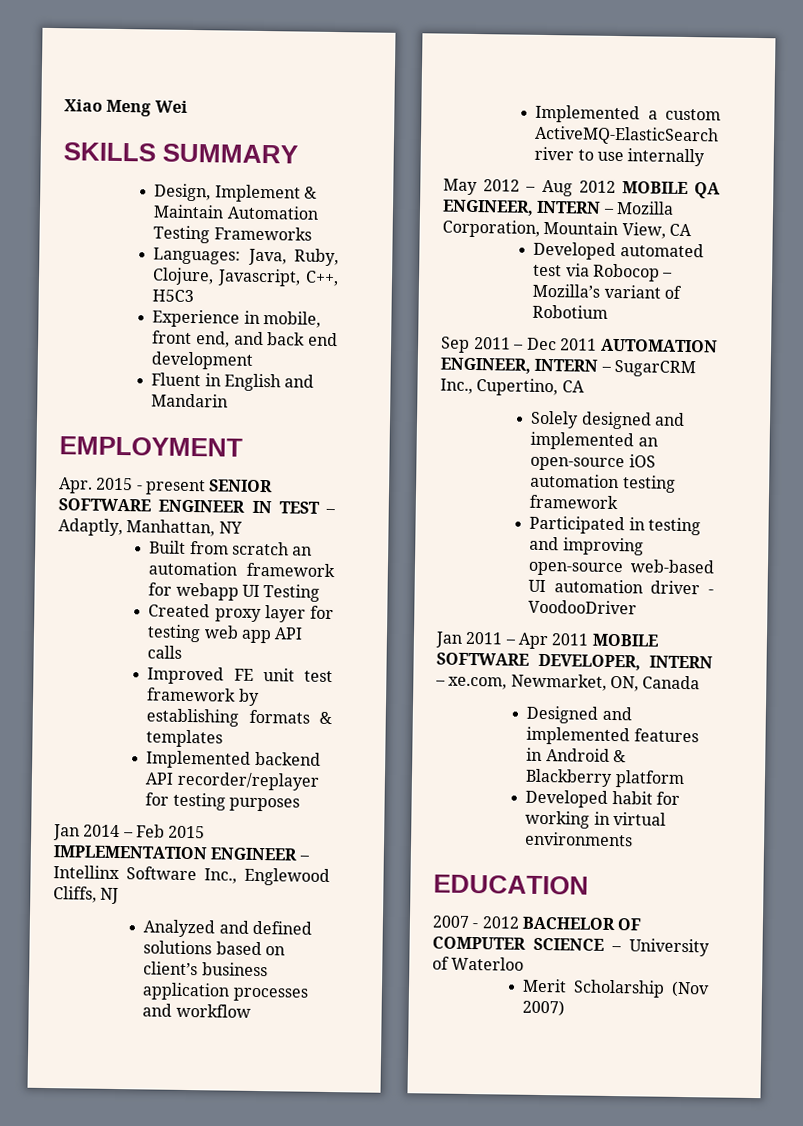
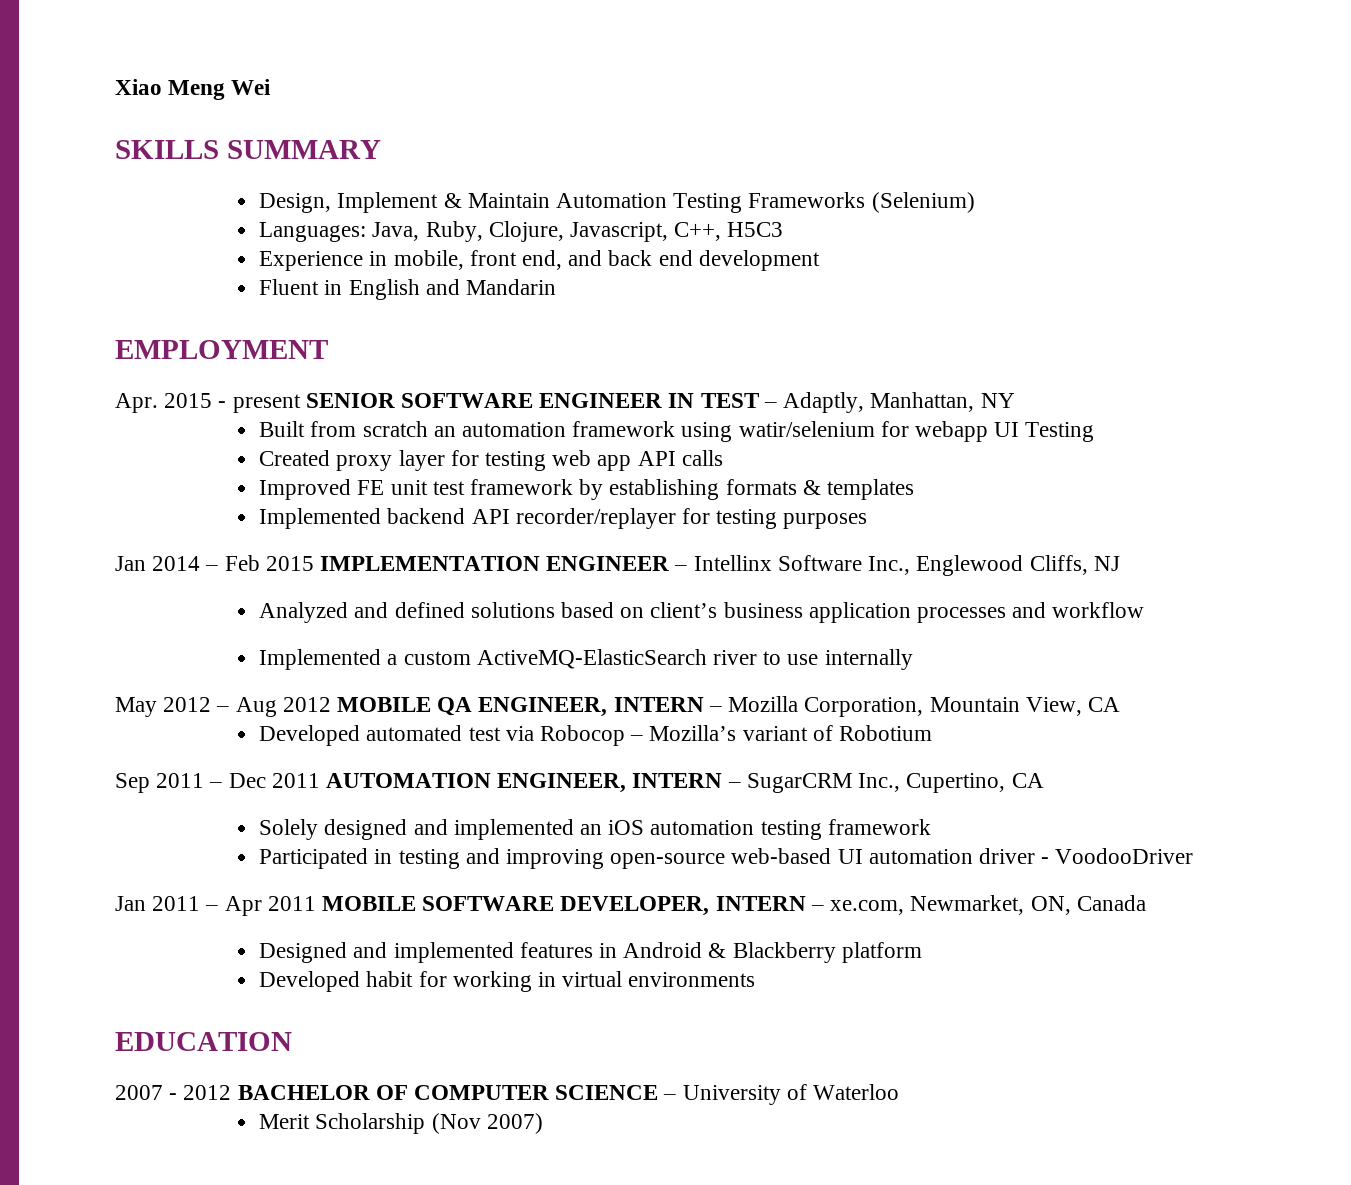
(312, 233) none -> [871,192,975,213] (Selenium)
(335, 570) none -> [681,421,875,442] using watir/selenium
[530,456,626,472] open-source -> (602, 829) none

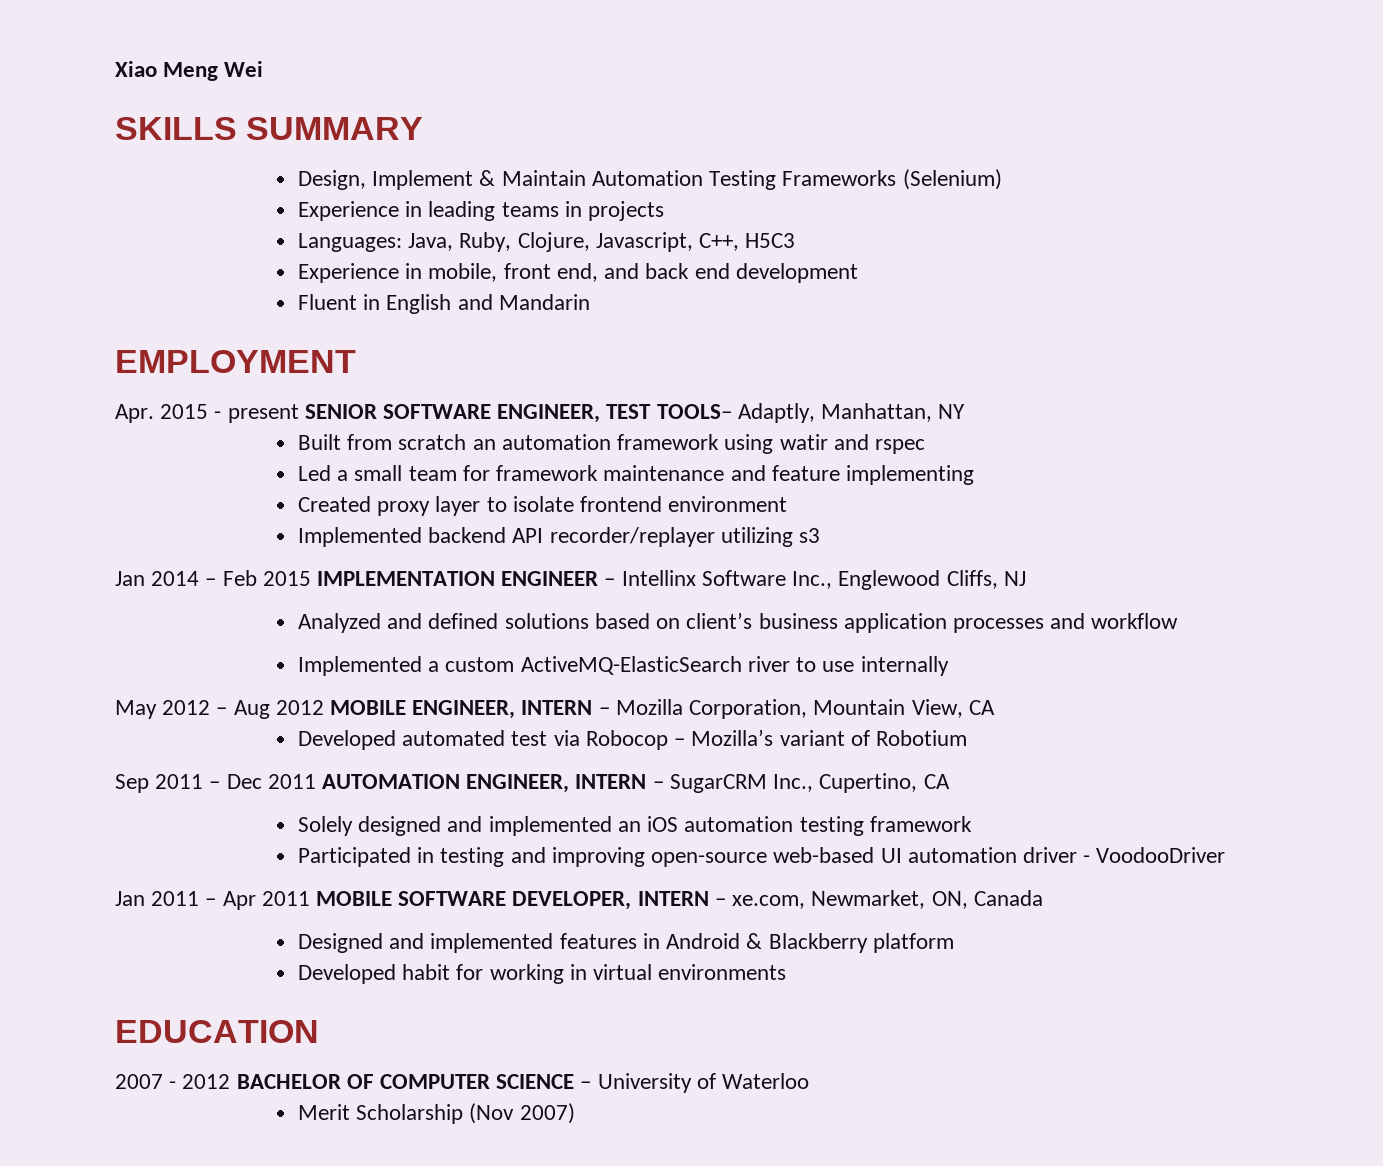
(975, 202) none -> [298,201,665,221] // Experience in leading teams in projects
[539,393,777,408] ENGINEER IN TEST – -> [497,404,732,423] ENGINEER, TEST TOOLS–
[738,421,1095,442] [259,450,723,471] [259,479,915,500] watir/selenium for webapp UI Testing // Created proxy layer for testing web app API calls // Improved FE unit test framework by establishing formats & templates -> [779,434,925,454] [298,465,974,485] [298,496,788,516] watir and rspec // Led a small team for framework maintenance and feature implementing // Created proxy layer to isolate frontend environment
[681,508,868,529] for testing purposes -> [720,527,821,547] utilizing s3
[437,697,473,716] QA -> (407, 707) none

